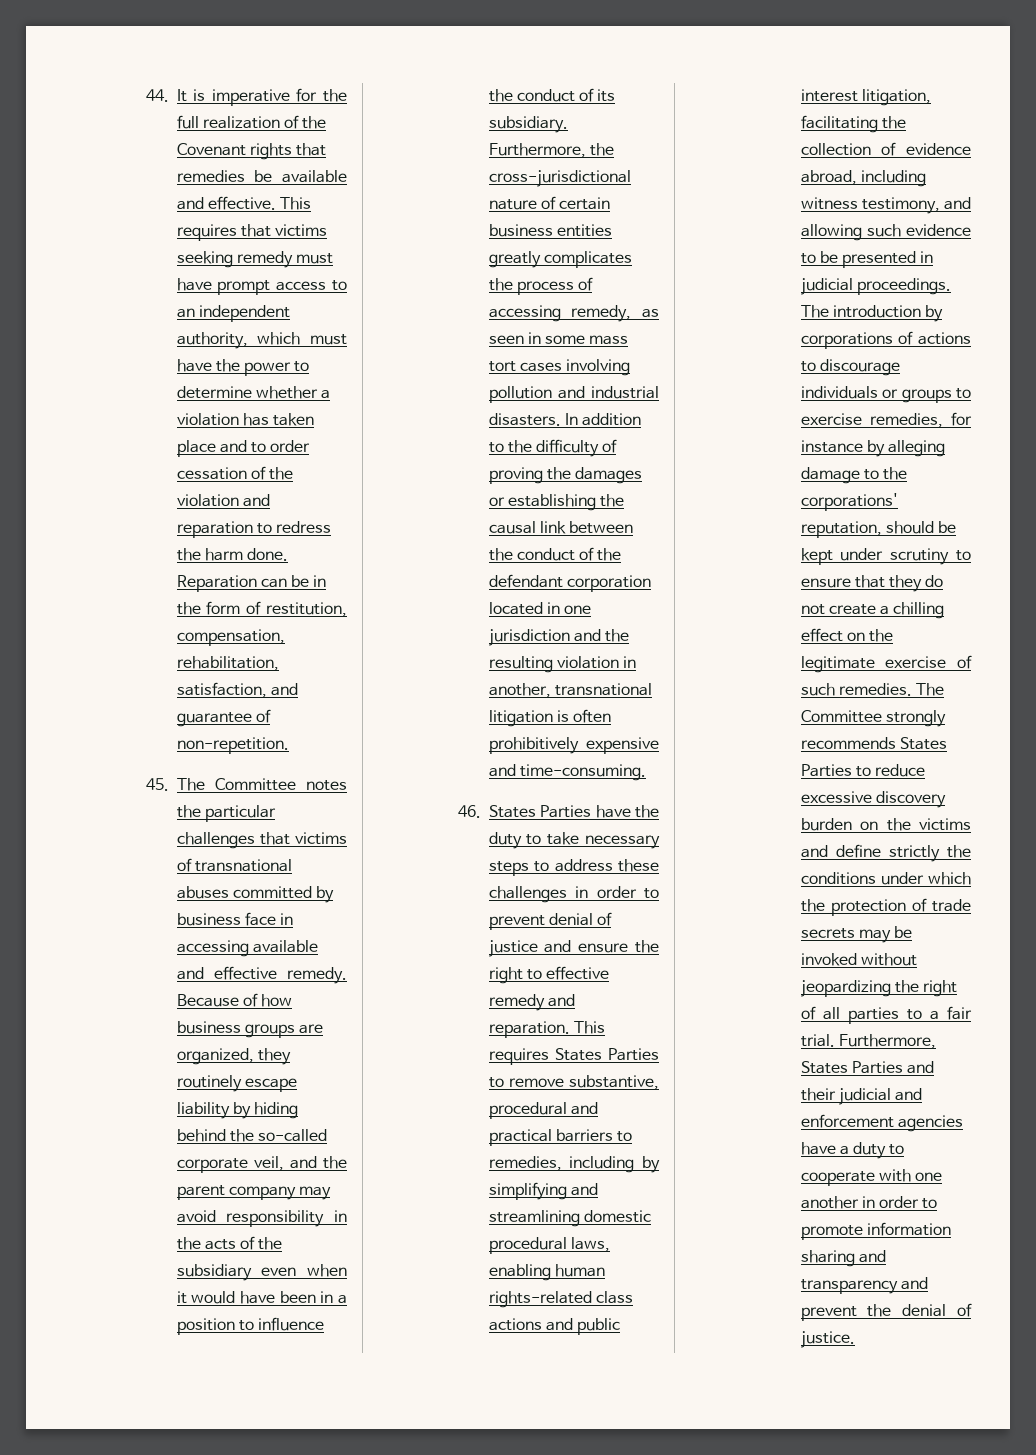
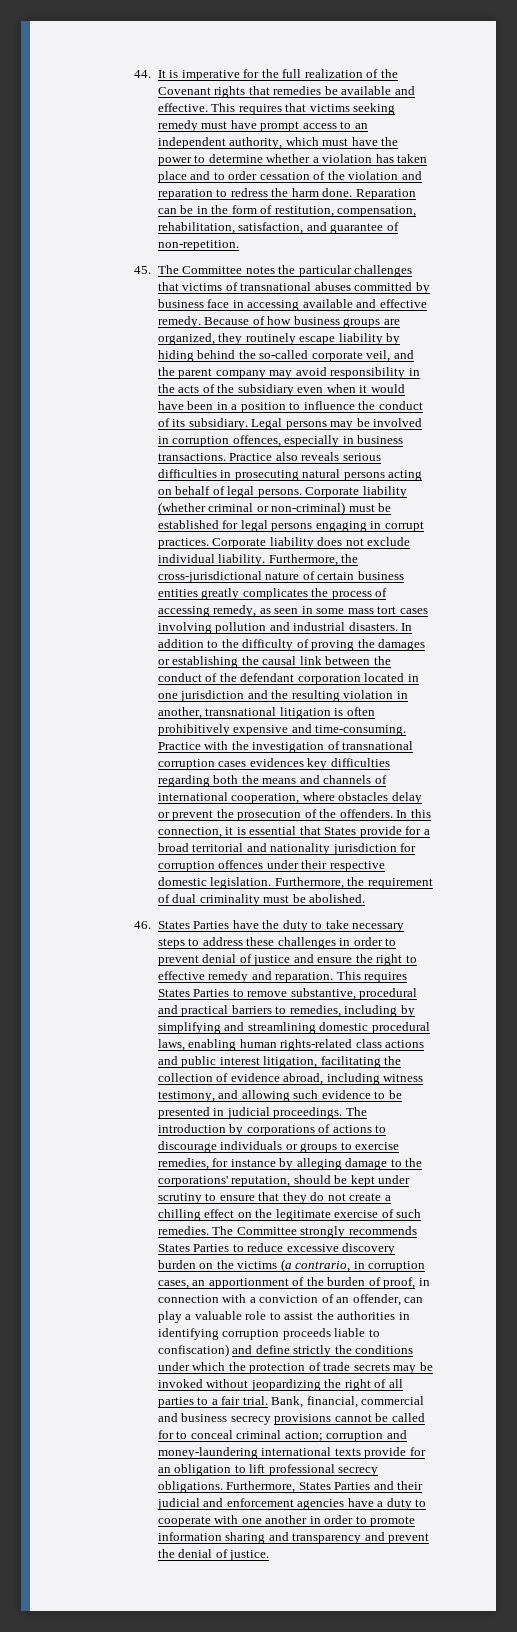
(568, 124) none -> [251,418,423,430] [157,435,404,447] [157,452,381,461] [157,469,423,481] [157,486,407,498] [157,502,392,515] [157,520,424,532] [157,537,411,549] [157,554,266,566] Legal persons may be involved in corruption offences, especially in business transactions. Practice also reveals serious difficulties in prosecuting natural persons acting on behalf of legal persons. Corporate liability (whether criminal or non-criminal) must be established for legal persons engaging in corrupt practices. Corporate liability does not exclude individual liability.
(646, 772) none -> [157,741,414,753] [157,758,390,770] [157,775,387,787] [157,792,422,804] [157,809,431,821] [157,826,430,838] [157,843,417,855] [157,860,385,872] [157,877,433,889] [157,894,366,906] Practice with the investigation of transnational corruption cases evidences key difficulties regarding both the means and channels of international cooperation, where obstacles delay or prevent the prosecution of the offenders. In this connection, it is essential that States provide for a broad territorial and nationality jurisdiction for corruption offences under their respective domestic legislation. Furthermore, the requirement of dual criminality must be abolished.
(971, 824) none -> [280,1259,426,1272] [157,1277,430,1289] [157,1294,424,1306] [157,1311,410,1323] [157,1328,380,1340] [157,1344,229,1357] (a contrario, in corruption cases, an apportionment of the burden of proof, in connection with a conviction of an offender, can play a valuable role to assist the authorities in identifying corruption proceeds liable to confiscation)
(835, 1040) none -> [271,1396,425,1408] [157,1413,425,1425] [157,1430,407,1442] [157,1447,426,1459] [157,1464,379,1476] [157,1481,223,1493] Bank, financial, commercial and business secrecy provisions cannot be called for to conceal criminal action; corruption and money-laundering international texts provide for an obligation to lift professional secrecy obligations.

